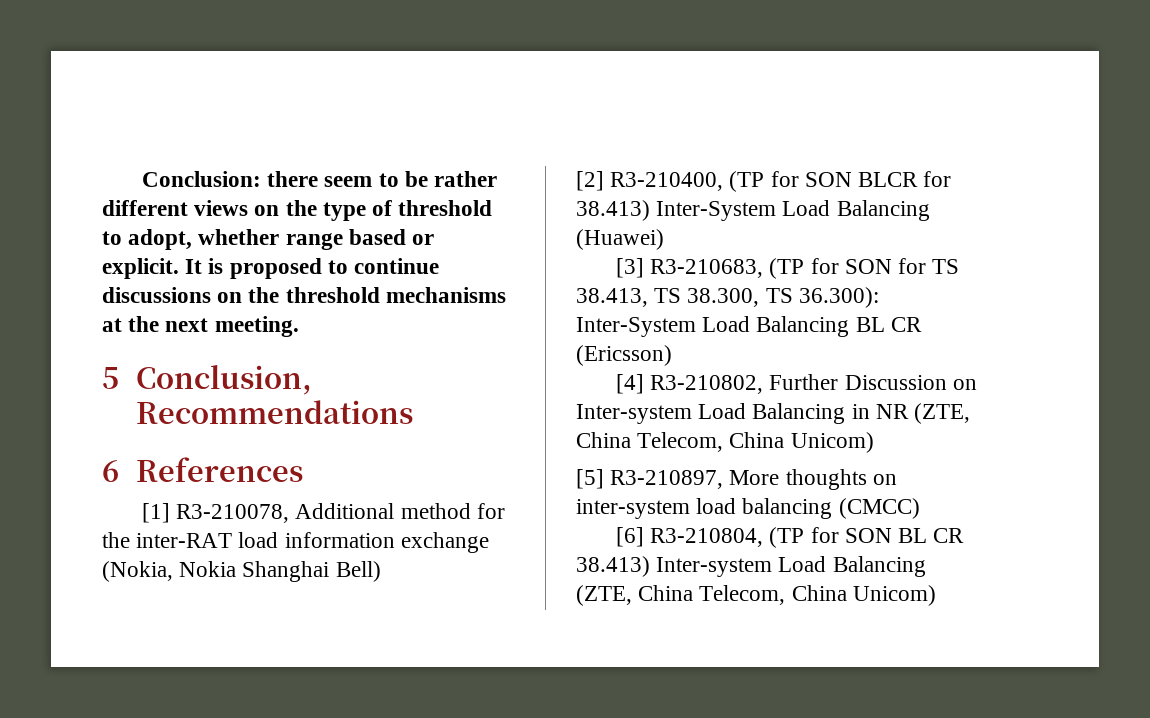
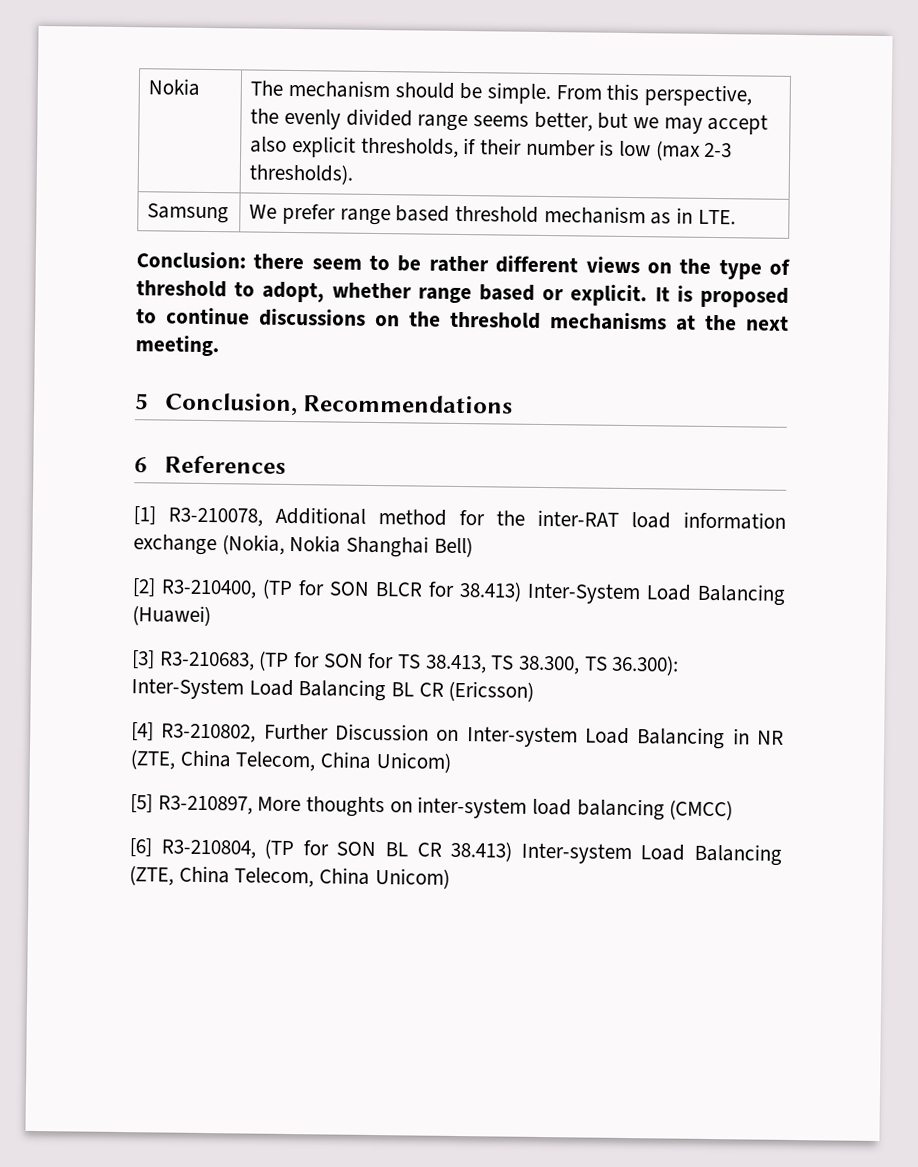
(141, 179) none -> [148,78,201,96] [250,79,753,107] [250,108,769,135] [250,135,733,161] [249,163,354,185] [147,203,230,224] [249,203,736,226] Nokia | The mechanism should be simple. From this perspective, the evenly divided range seems better, but we may accept also explicit thresholds, if their number is low (max 2-3 thresholds). // Samsung | We prefer range based threshold mechanism as in LTE. //

